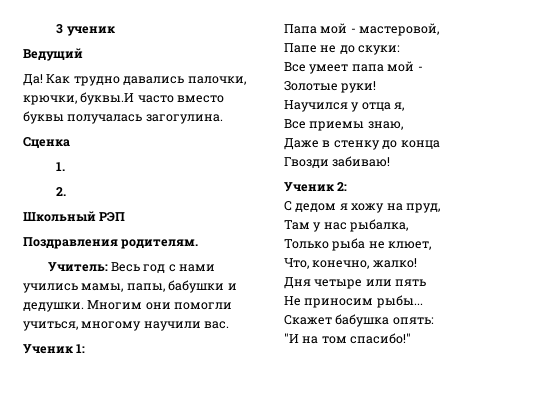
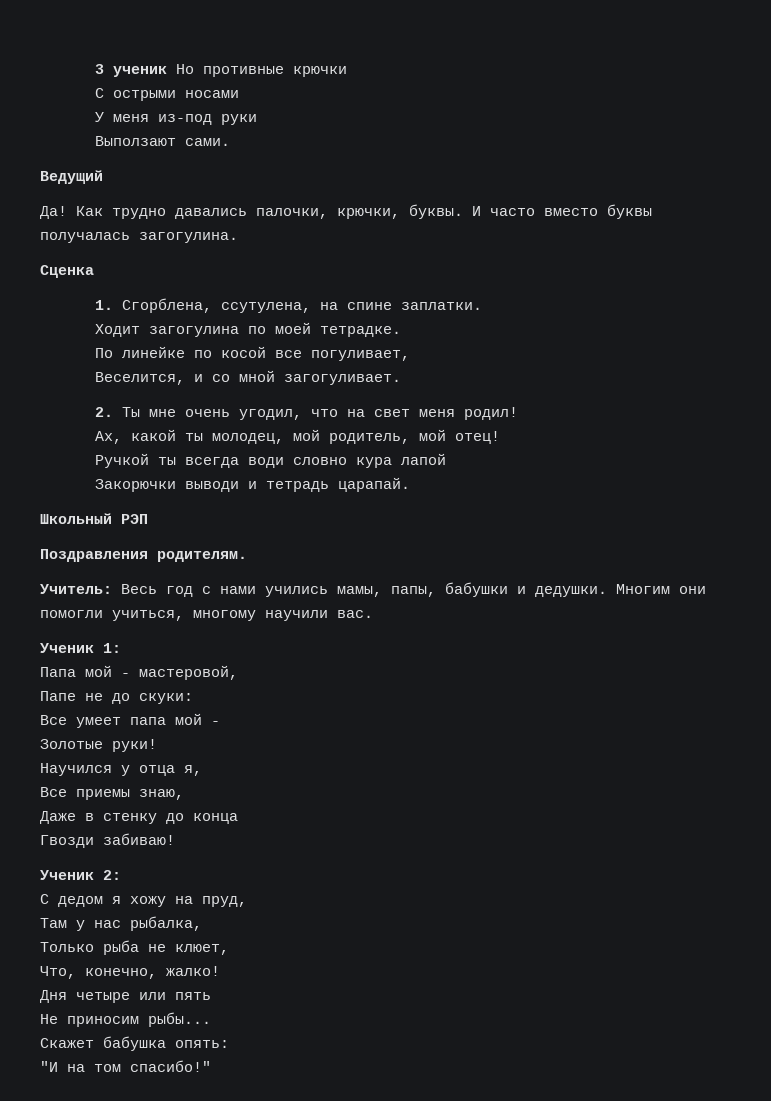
(115, 31) none -> [175,64,347,77] [94,88,239,101] [94,112,257,125] [94,136,230,146] Но противные крючки // С острыми носами // У меня из-под руки // Выползают сами.
[80,92,135,105] буквы.И -> [409,204,481,219] буквы. И
[56,187,67,196] // 2. -> [121,298,482,313] [94,322,401,337] [94,346,410,361] [94,370,401,385] [94,407,518,420] [94,429,500,444] [94,453,446,468] [94,477,410,492] Сгорблена, ссутулена, на спине заплатки. // Ходит загогулина по моей тетрадке. // По линейке по косой все погуливает, // Веселится, и со мной загогуливает. // 2. Ты мне очень угодил, что на свет меня родил! // Ах, какой ты молодец, мой родитель, мой отец! // Ручкой ты всегда води словно кура лапой // Закорючки выводи и тетрадь царапай.

